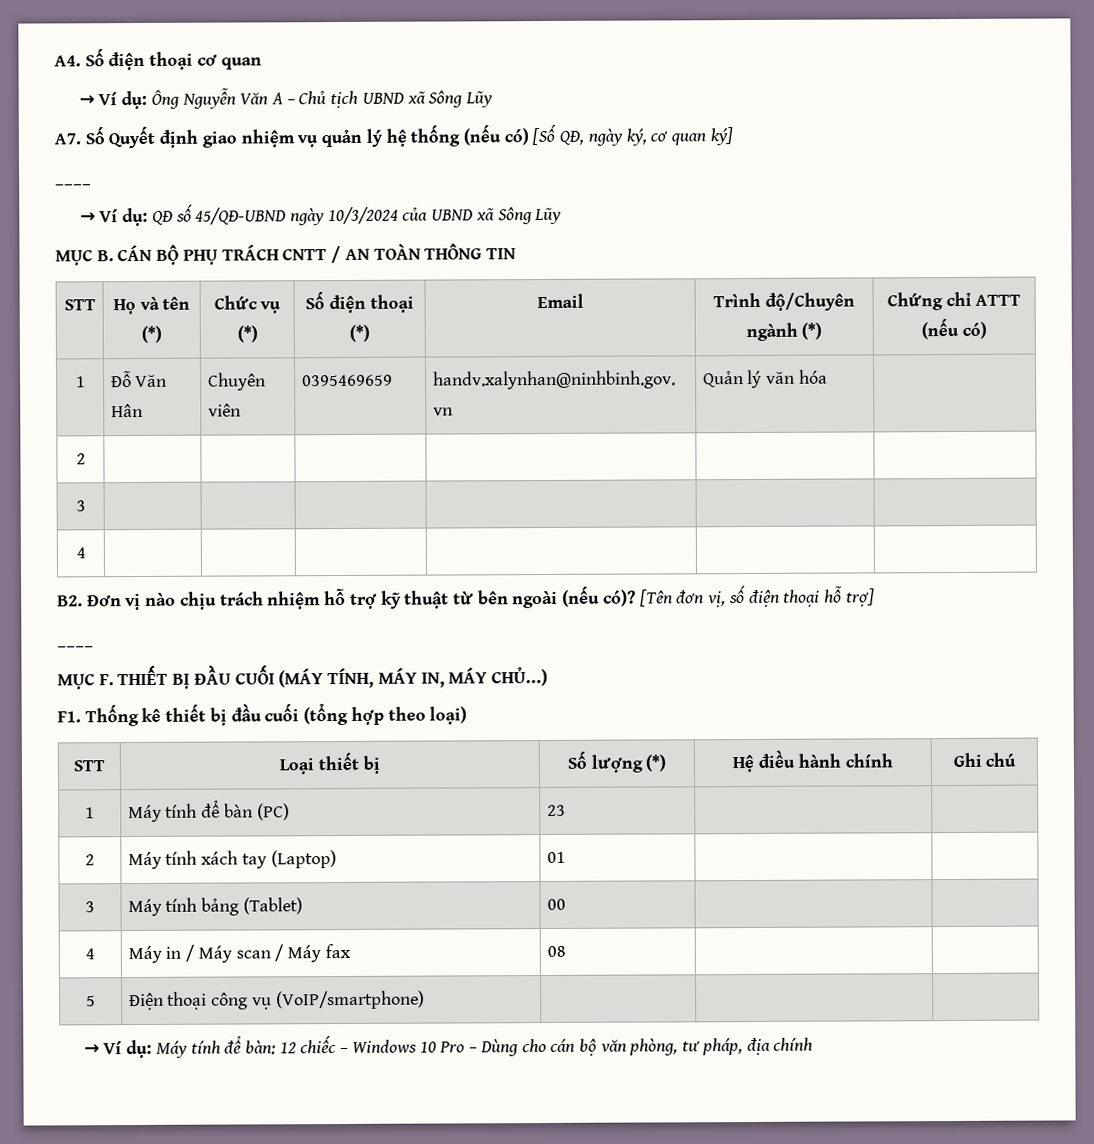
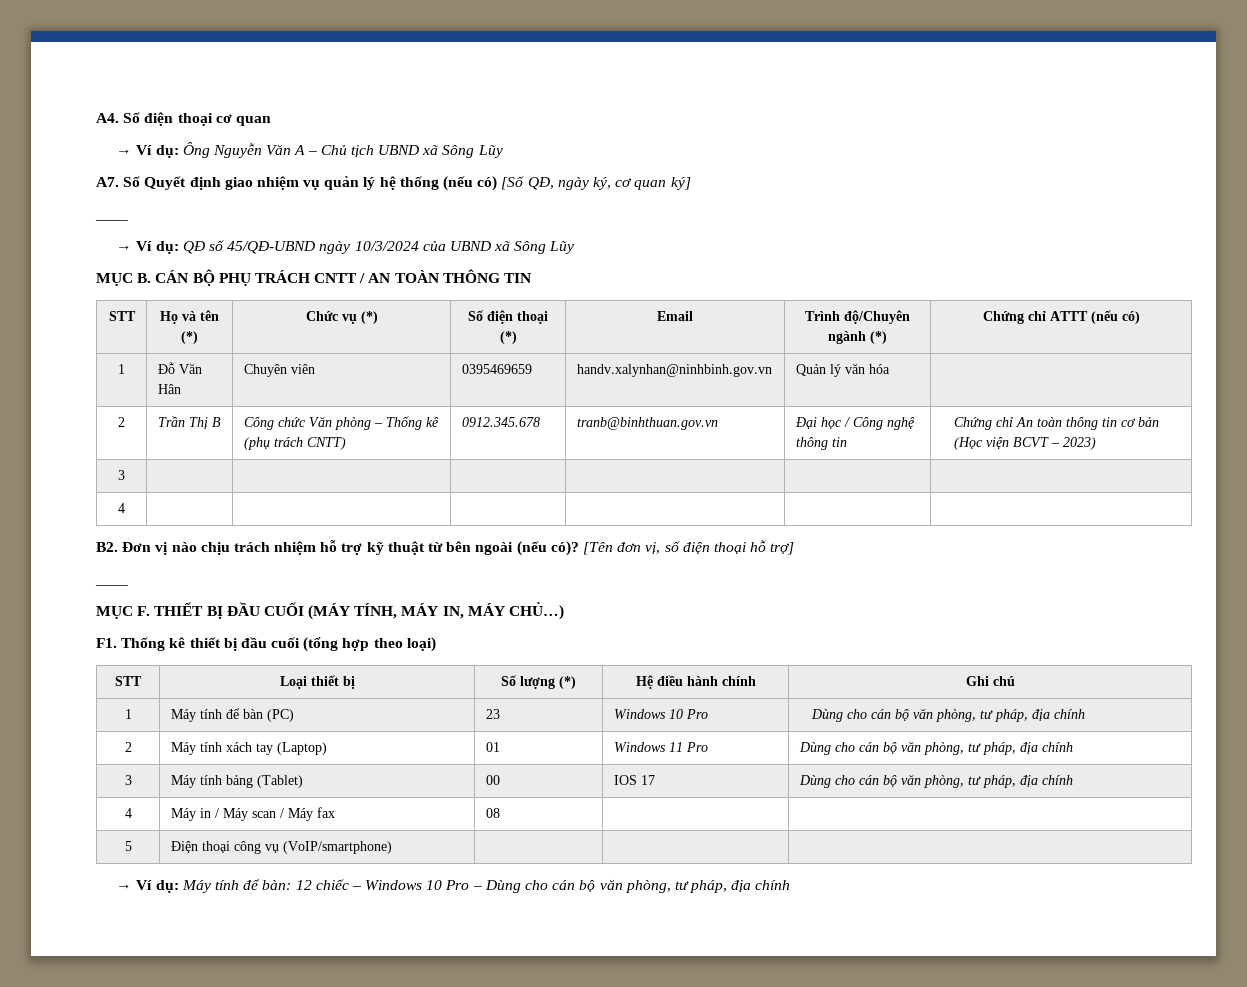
(86, 459) | | | | | -> [157,416,221,429] [243,416,439,430] [243,437,346,450] [461,417,540,427] [576,417,718,430] [794,417,915,430] [795,437,847,450] [953,417,1159,430] [953,437,1096,450] Trần Thị B | Công chức Văn phòng – Thống kê (phụ trách CNTT) | 0912.345.678 | tranb@binhthuan.gov.vn | Đại học / Công nghệ thông tin | Chứng chỉ An toàn thông tin cơ bản (Học viện BCVT – 2023)
(566, 810) | -> [613,709,708,719] [810,708,1085,722] Windows 10 Pro | Dùng cho cán bộ văn phòng, tư pháp, địa chính
(566, 857) | -> [613,742,708,752] [798,741,1073,755] Windows 11 Pro | Dùng cho cán bộ văn phòng, tư pháp, địa chính
(566, 904) | -> [613,775,655,785] [798,774,1073,788] IOS 17 | Dùng cho cán bộ văn phòng, tư pháp, địa chính

